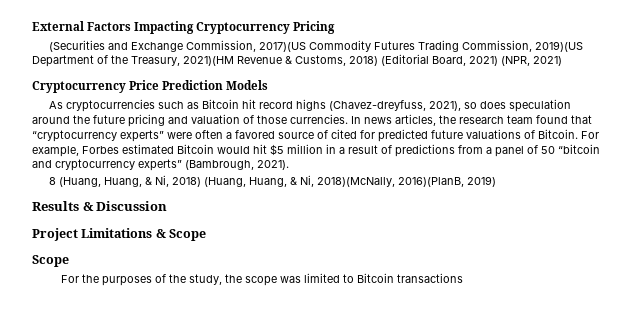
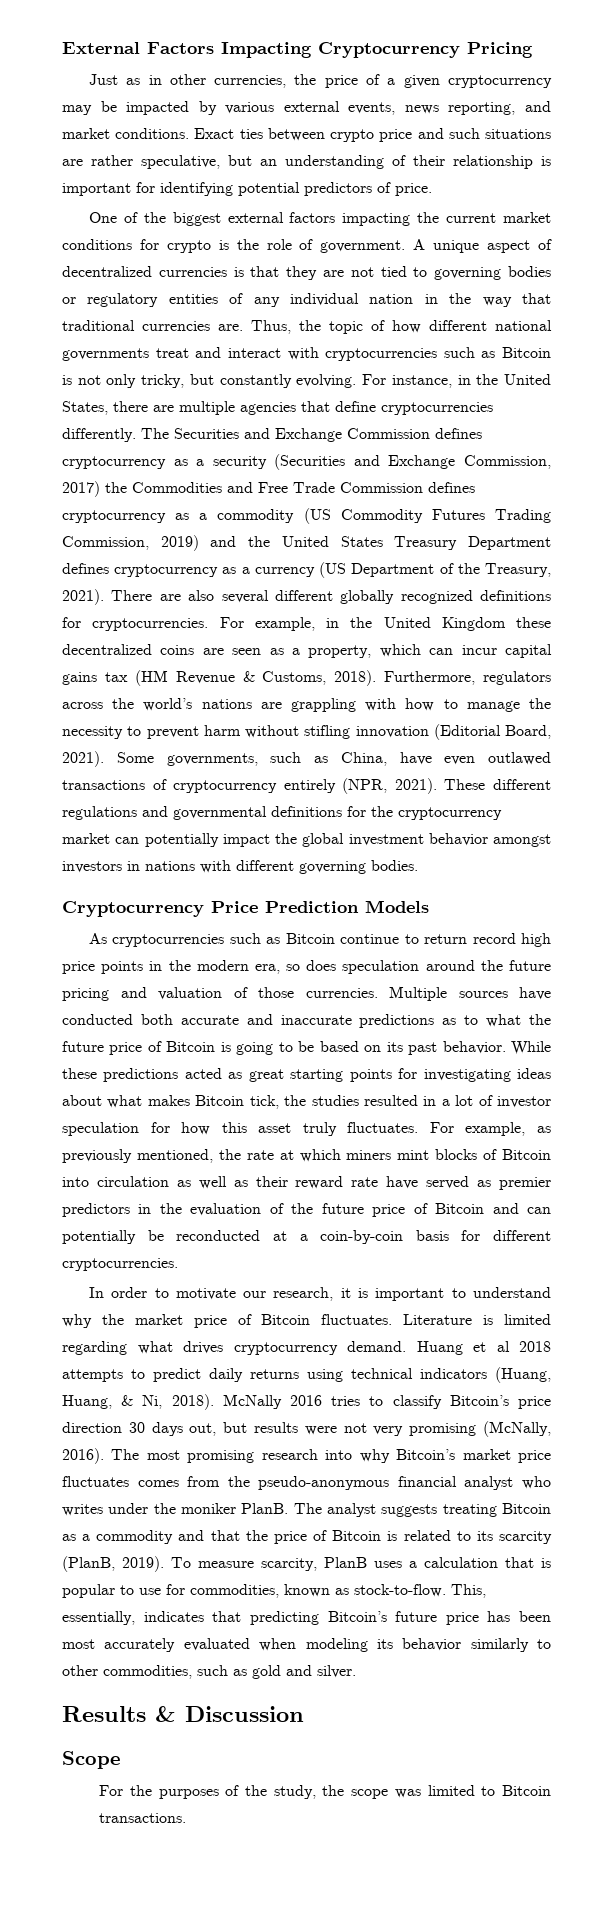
[49,40,584,52] [32,54,562,67] (Securities and Exchange Commission, 2017)(US Commodity Futures Trading Commission, 2019)(US Department of the Treasury, 2021)(HM Revenue & Customs, 2018) (Editorial Board, 2021) (NPR, 2021) -> [88,74,552,88] [62,101,551,115] [62,128,551,142] [62,155,551,169] [62,182,432,196] [88,212,551,226] [62,239,553,253] [62,266,552,280] [62,293,551,307] [62,320,552,334] [62,347,551,361] [62,374,552,388] [62,401,493,415] [62,428,482,442] [62,454,551,470] [62,481,475,497] [62,508,551,524] [62,535,551,551] [62,562,551,578] [62,589,551,605] [62,617,551,631] [62,644,552,658] [62,670,551,686] [62,698,551,712] [62,724,551,740] [62,751,551,767] [62,778,551,794] [62,806,502,820] [62,833,551,847] [62,860,418,874] Just as in other currencies, the price of a given cryptocurrency may be impacted by various external events, news reporting, and market conditions. Exact ties between crypto price and such situations are rather speculative, but an understanding of their relationship is important for identifying potential predictors of price. // One of the biggest external factors impacting the current market conditions for crypto is the role of government. A unique aspect of decentralized currencies is that they are not tied to governing bodies or regulatory entities of any individual nation in the way that traditional currencies are. Thus, the topic of how different national governments treat and interact with cryptocurrencies such as Bitcoin is not only tricky, but constantly evolving. For instance, in the United States, there are multiple agencies that define cryptocurrencies differently. The Securities and Exchange Commission defines cryptocurrency as a security (Securities and Exchange Commission, 2017) the Commodities and Free Trade Commission defines cryptocurrency as a commodity (US Commodity Futures Trading Commission, 2019) and the United States Treasury Department defines cryptocurrency as a currency (US Department of the Treasury, 2021). There are also several different globally recognized definitions for cryptocurrencies. For example, in the United Kingdom these decentralized coins are seen as a property, which can incur capital gains tax (HM Revenue & Customs, 2018). Furthermore, regulators across the world’s nations are grappling with how to manage the necessity to prevent harm without stifling innovation (Editorial Board, 2021). Some governments, such as China, have even outlawed transactions of cryptocurrency entirely (NPR, 2021). These different regulations and governmental definitions for the cryptocurrency market can potentially impact the global investment behavior amongst investors in nations with different governing bodies.
[242,99,462,111] hit record highs (Chavez-dreyfuss, 2021), -> [340,933,551,947] [62,960,280,974] continue to return record high price points in the modern era,
[351,114,592,126] [32,129,599,142] [32,144,600,157] [32,159,289,171] [49,175,497,187] In news articles, the research team found that “cryptocurrency experts” were often a favored source of cited for predicted future valuations of Bitcoin. For example, Forbes estimated Bitcoin would hit $5 million in a result of predictions from a panel of 50 “bitcoin and cryptocurrency experts” (Bambrough, 2021). // 8 (Huang, Huang, & Ni, 2018) (Huang, Huang, & Ni, 2018)(McNally, 2016)(PlanB, 2019) -> [389,986,551,1001] [62,1014,552,1028] [62,1041,551,1055] [62,1068,552,1082] [62,1095,552,1109] [62,1122,551,1136] [62,1149,551,1163] [62,1176,552,1190] [62,1203,551,1217] [62,1230,551,1244] [62,1258,178,1271] [88,1287,551,1301] [62,1314,551,1328] [62,1341,551,1355] [62,1367,551,1383] [62,1394,551,1410] [62,1421,551,1437] [62,1448,551,1464] [62,1476,551,1490] [62,1503,551,1517] [62,1530,552,1544] [62,1556,551,1572] [62,1584,486,1598] [62,1611,551,1625] [62,1638,551,1652] [62,1665,356,1679] Multiple sources have conducted both accurate and inaccurate predictions as to what the future price of Bitcoin is going to be based on its past behavior. While these predictions acted as great starting points for investigating ideas about what makes Bitcoin tick, the studies resulted in a lot of investor speculation for how this asset truly fluctuates. For example, as previously mentioned, the rate at which miners mint blocks of Bitcoin into circulation as well as their reward rate have served as premier predictors in the evaluation of the future price of Bitcoin and can potentially be reconducted at a coin-by-coin basis for different cryptocurrencies. // In order to motivate our research, it is important to understand why the market price of Bitcoin fluctuates. Literature is limited regarding what drives cryptocurrency demand. Huang et al 2018 attempts to predict daily returns using technical indicators (Huang, Huang, & Ni, 2018). McNally 2016 tries to classify Bitcoin’s price direction 30 days out, but results were not very promising (McNally, 2016). The most promising research into why Bitcoin’s market price fluctuates comes from the pseudo-anonymous financial analyst who writes under the moniker PlanB. The analyst suggests treating Bitcoin as a commodity and that the price of Bitcoin is related to its scarcity (PlanB, 2019). To measure scarcity, PlanB uses a calculation that is popular to use for commodities, known as stock-to-flow. This, essentially, indicates that predicting Bitcoin’s future price has been most accurately evaluated when modeling its behavior similarly to other commodities, such as gold and silver.
[32,228,207,241] // Project Limitations & Scope -> (304, 1714) none
[396,273,463,283] transactions -> [99,1813,187,1823] transactions.

